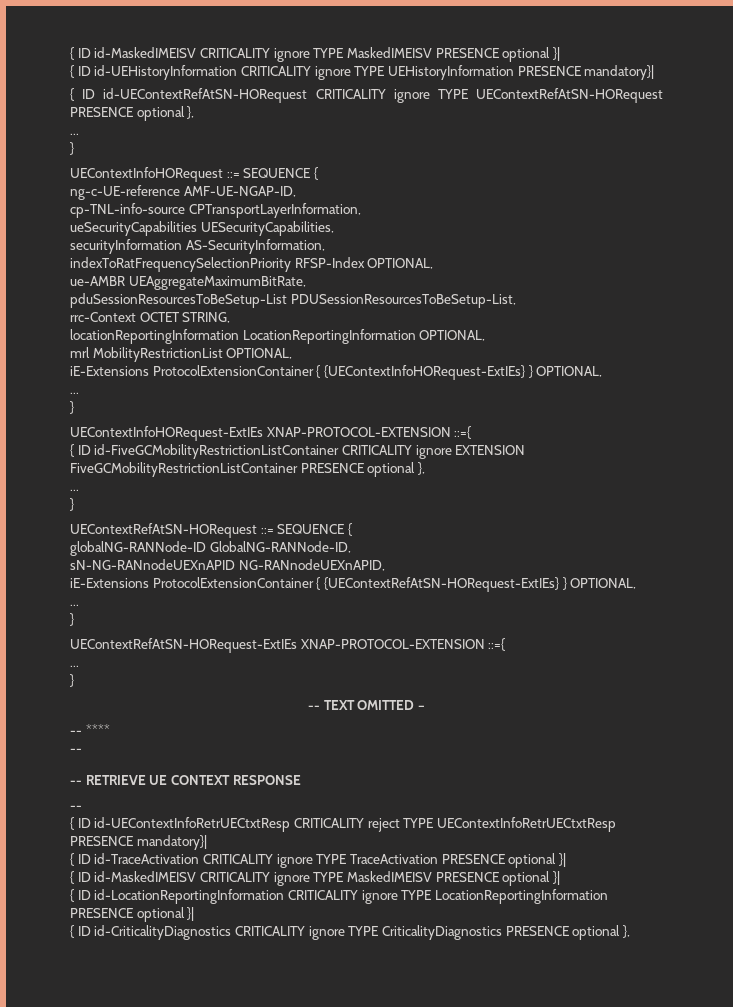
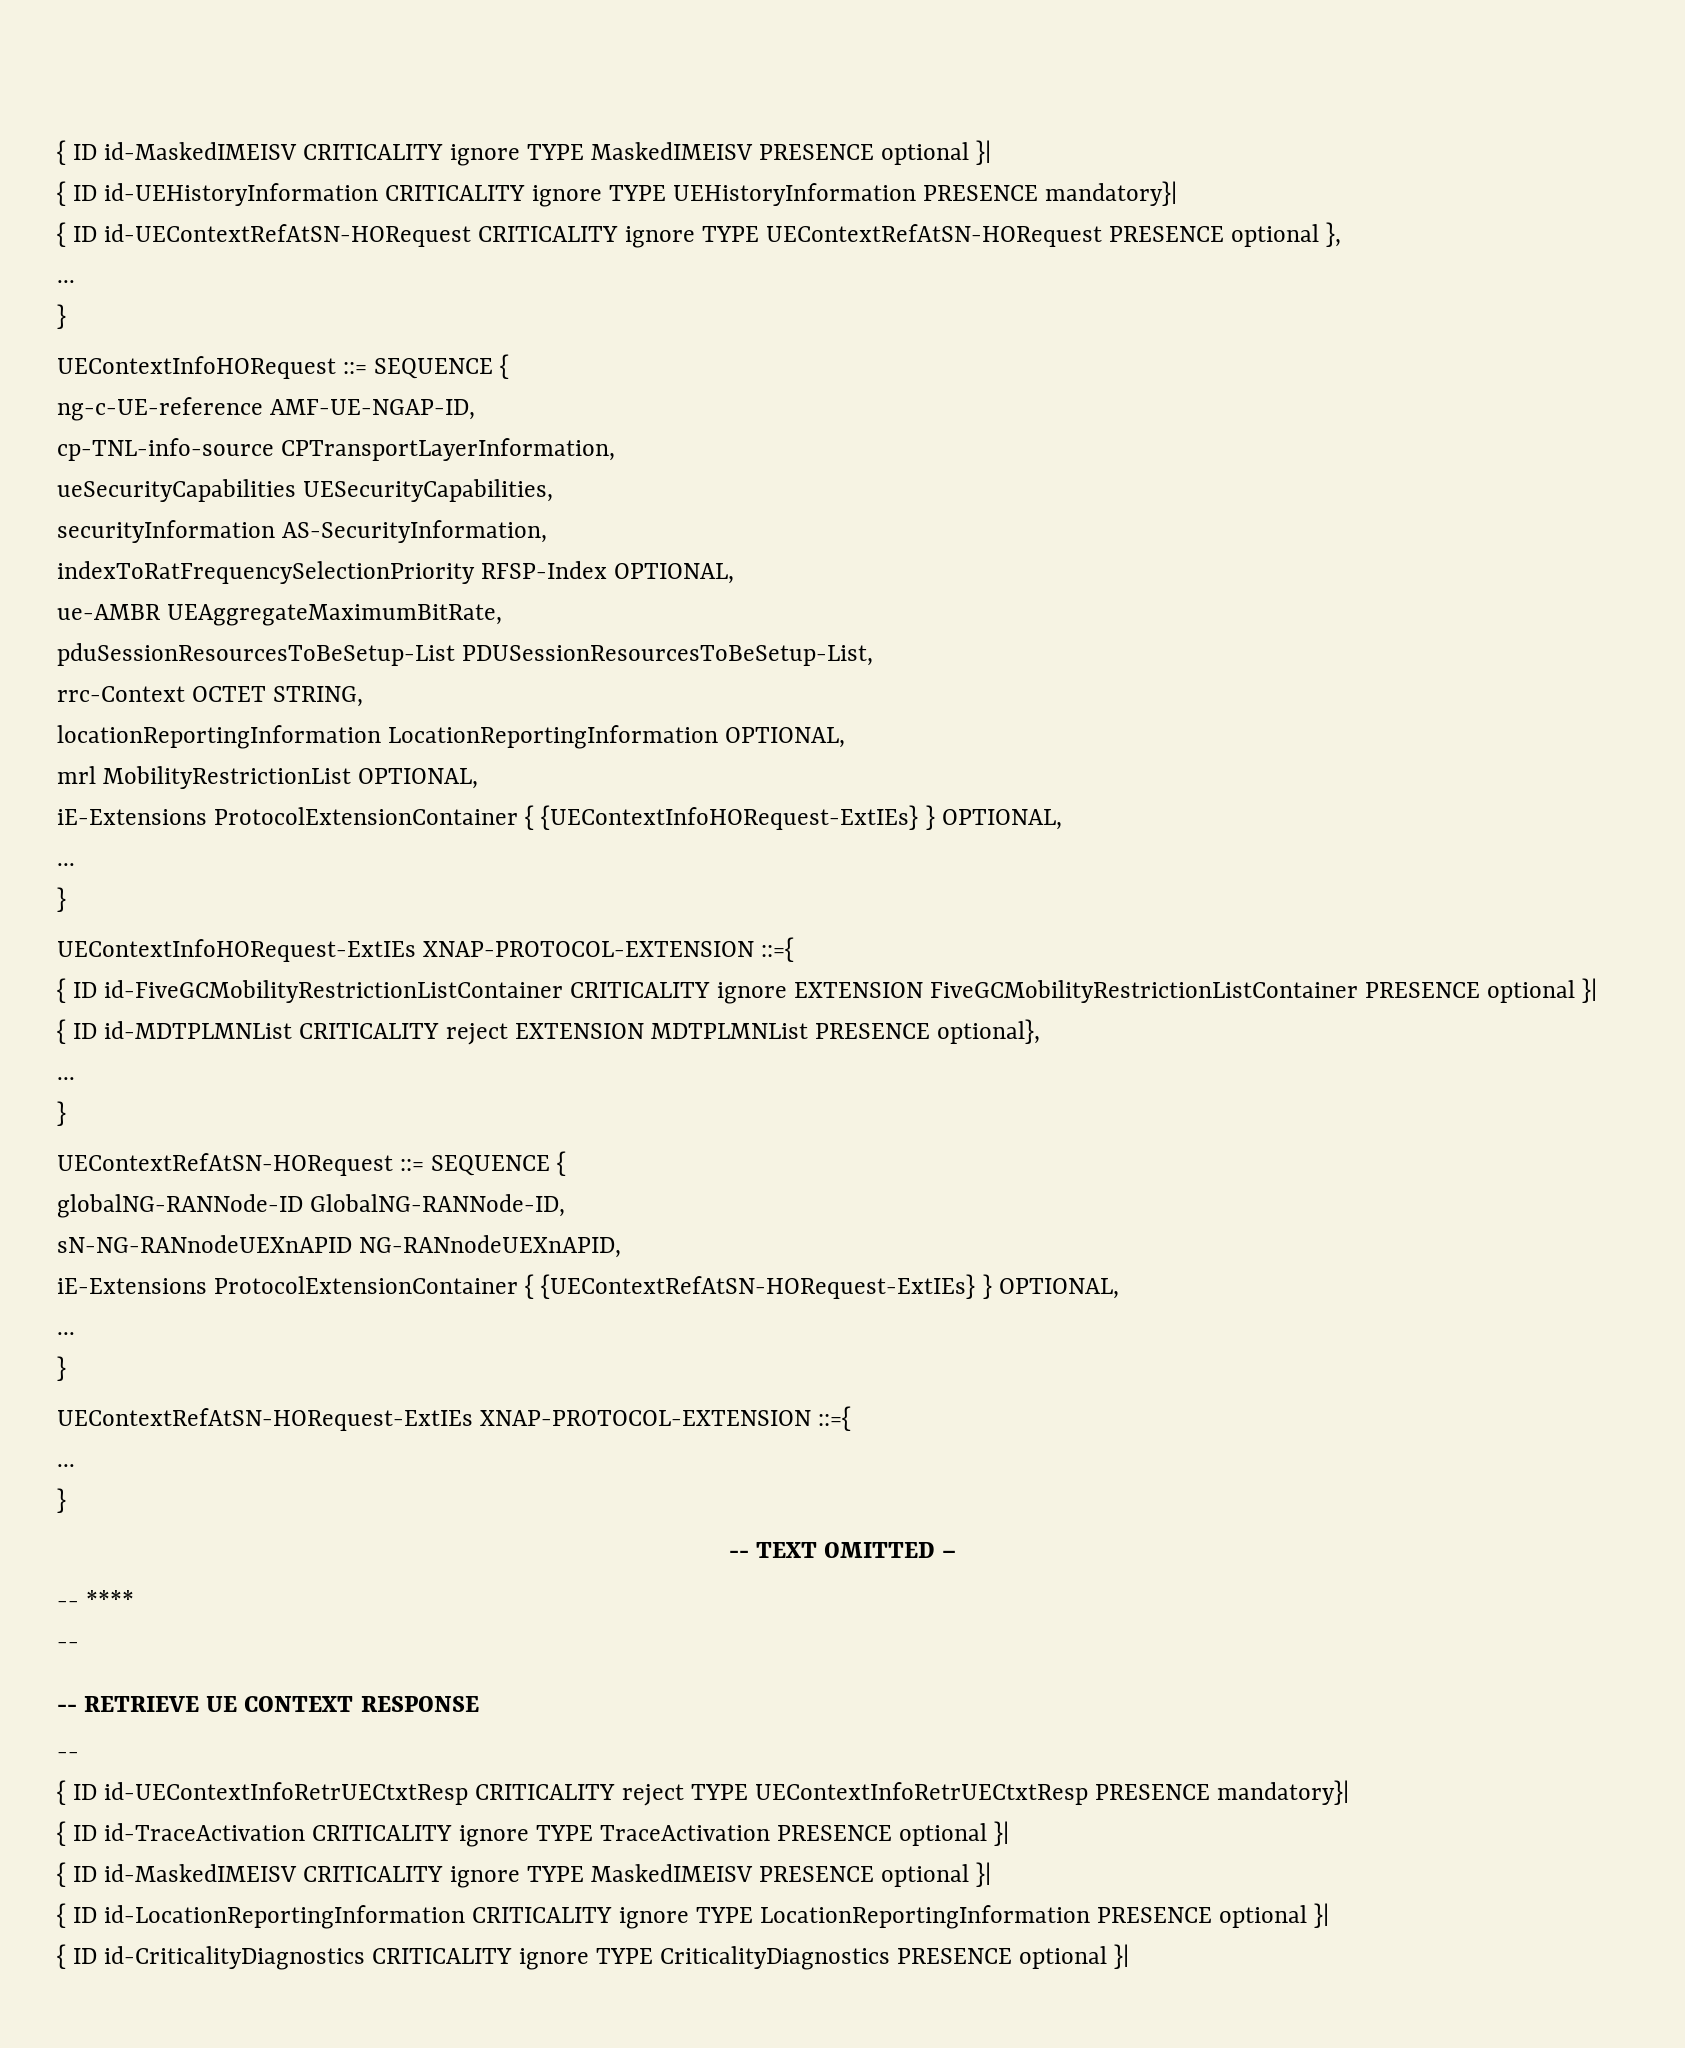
[417,462,425,475] }, -> [1582,978,1598,1003] [57,1019,1041,1045] }| // { ID id-MDTPLMNList CRITICALITY reject EXTENSION MDTPLMNList PRESENCE optional},
[622,925,630,938] }, -> [1114,1944,1130,1969] }|

